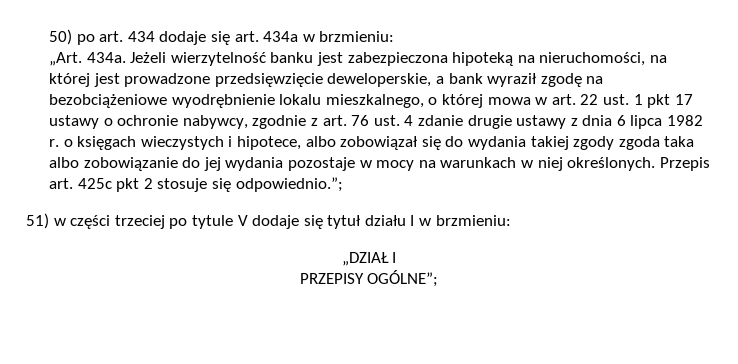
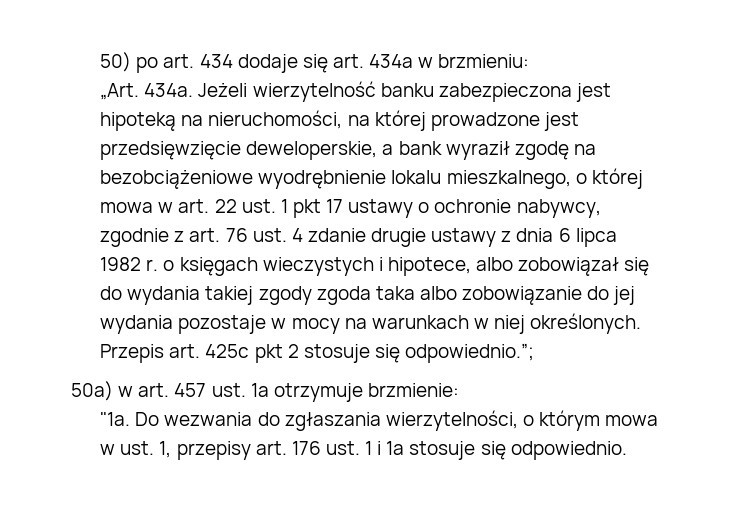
[316,52,448,66] jest zabezpieczona -> [438,83,611,102] zabezpieczona jest
[93,73,211,87] jest prowadzone -> [430,112,579,131] prowadzone jest
[26,213,511,229] [341,252,397,266] [299,270,439,287] 51) w części trzeciej po tytule V dodaje się tytuł działu I w brzmieniu: // „DZIAŁ I // PRZEPISY OGÓLNE”; -> [71,381,459,402] [100,410,659,431] [100,441,627,460] 50a) w art. 457 ust. 1a otrzymuje brzmienie: // "1a. Do wezwania do zgłaszania wierzytelności, o którym mowa w ust. 1, przepisy art. 176 ust. 1 i 1a stosuje się odpowiednio.

